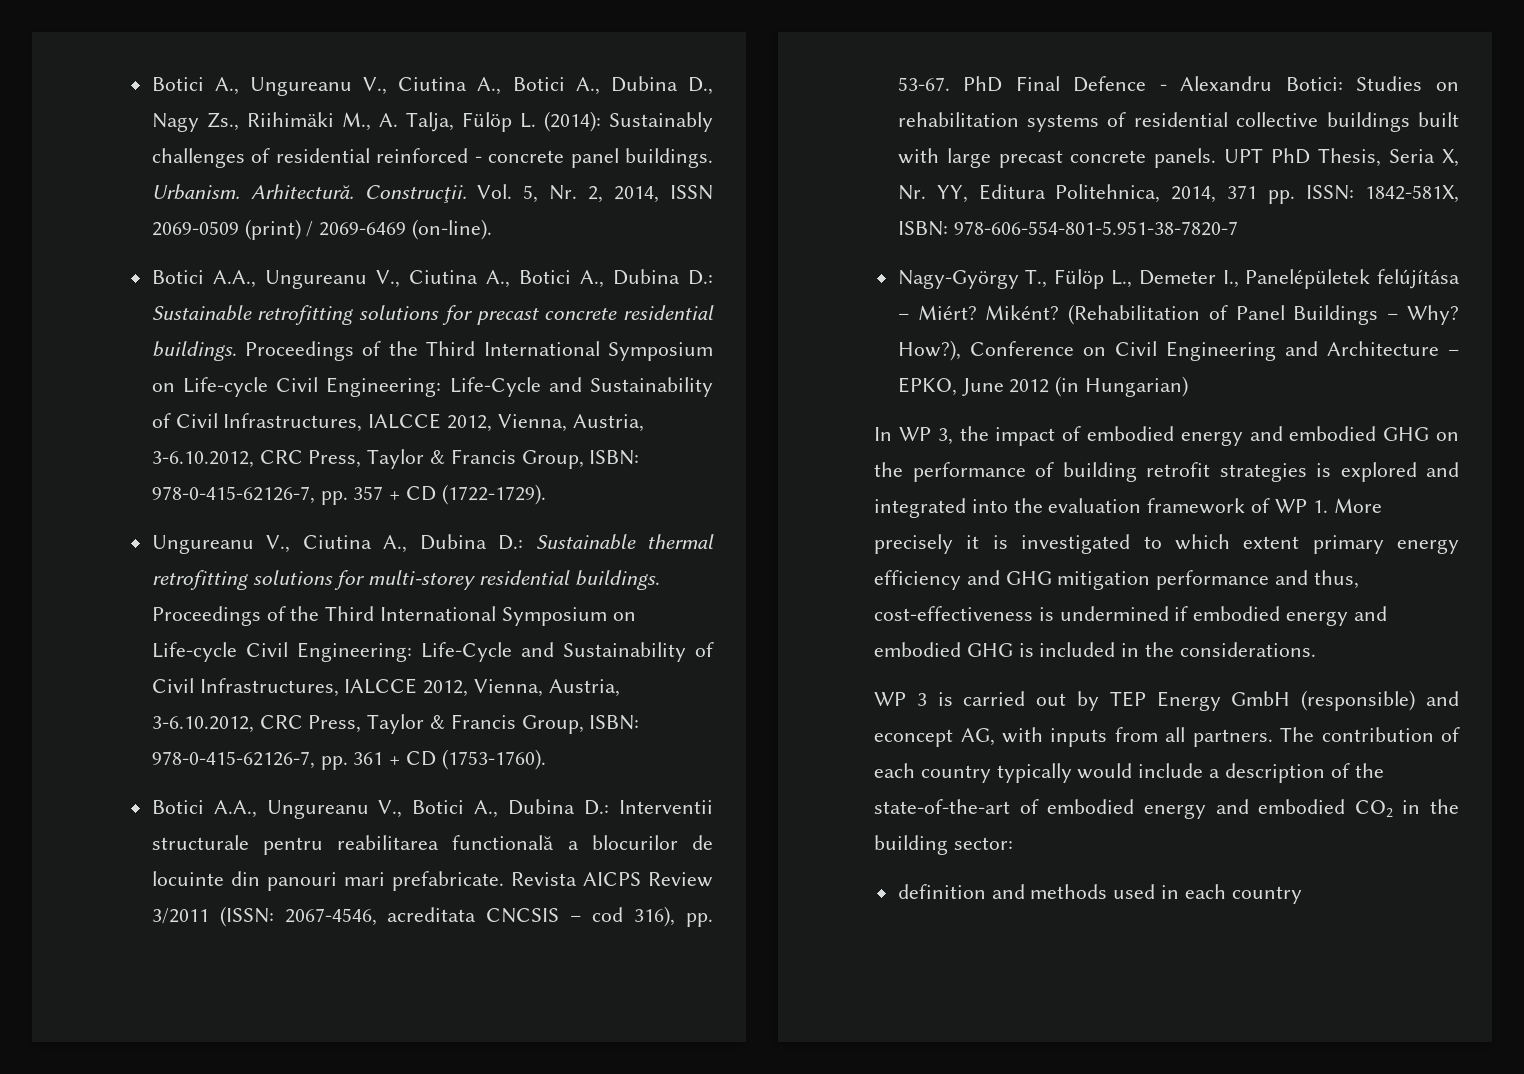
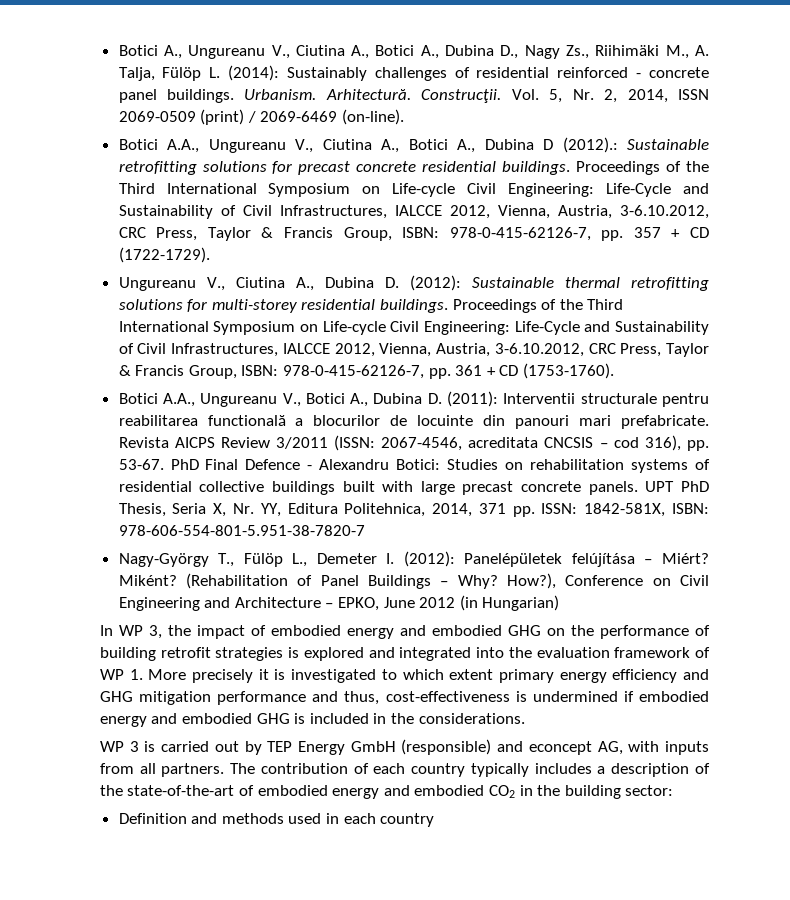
[688,270,714,285] D.: -> [543,137,618,153] D (2012).:
[498,535,524,550] D.: -> [384,275,461,291] D. (2012):
[584,800,610,815] D.: -> [427,391,499,407] D. (2011):
[1222,270,1239,288] I., -> [386,551,455,567] I. (2012):
[1077,763,1204,779] would include -> [534,763,592,774] includes
[897,884,986,899] definition -> [118,813,187,824] Definition

